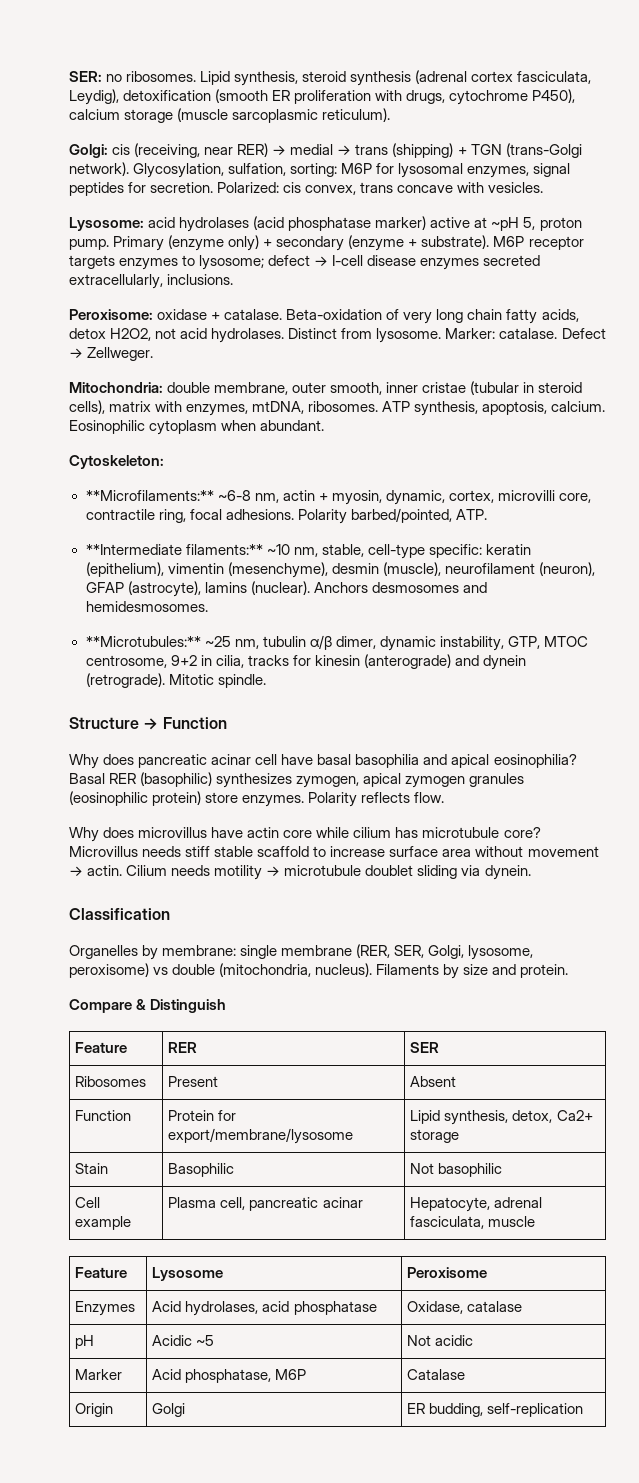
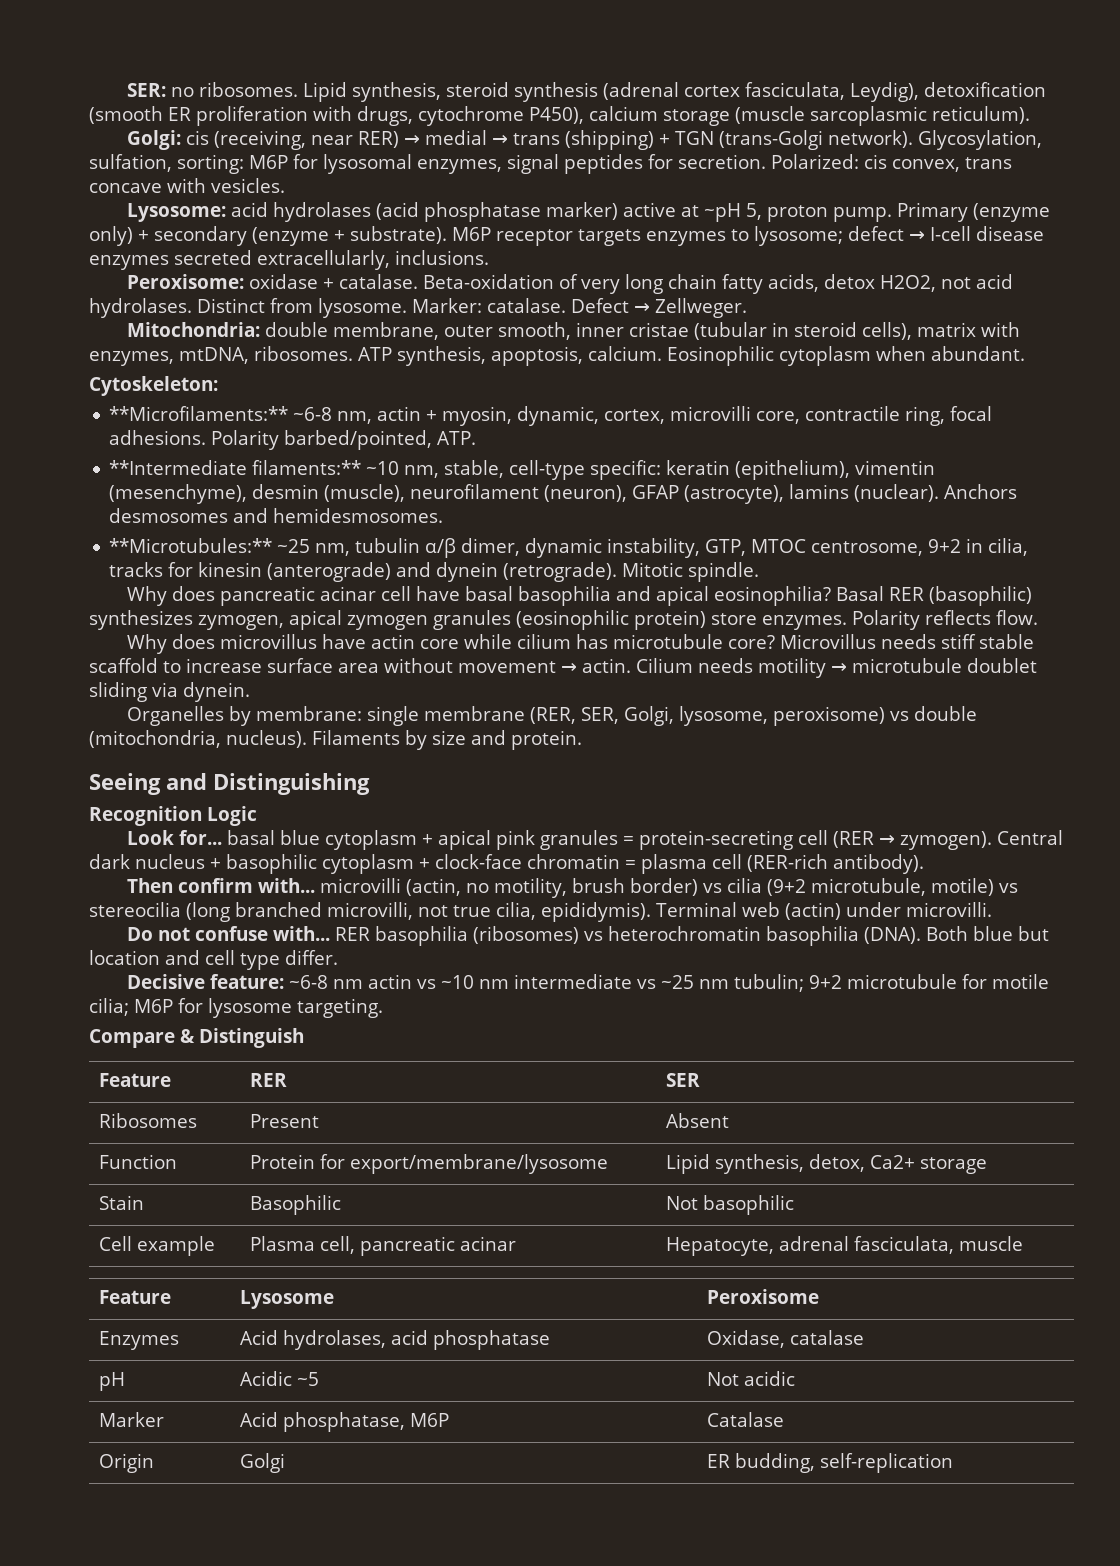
[69,717,227,730] // Structure → Function -> (760, 572) none
[69,908,170,920] // Classification -> (250, 692) none
(569, 971) none -> [89,773,370,795] [89,806,257,826] [126,830,1063,850] [89,854,924,874] [126,878,1018,898] [89,902,992,922] [126,926,1049,946] [89,950,338,970] [126,974,1049,992] [89,998,383,1018] // Seeing and Distinguishing // Recognition Logic // Look for... basal blue cytoplasm + apical pink granules = protein-secreting cell (RER → zymogen). Central dark nucleus + basophilic cytoplasm + clock-face chromatin = plasma cell (RER-rich antibody). // Then confirm with... microvilli (actin, no motility, brush border) vs cilia (9+2 microtubule, motile) vs stereocilia (long branched microvilli, not true cilia, epididymis). Terminal web (actin) under microvilli. // Do not confuse with... RER basophilia (ribosomes) vs heterochromatin basophilia (DNA). Both blue but location and cell type differ. // Decisive feature: ~6-8 nm actin vs ~10 nm intermediate vs ~25 nm tubulin; 9+2 microtubule for motile cilia; M6P for lysosome targeting.

